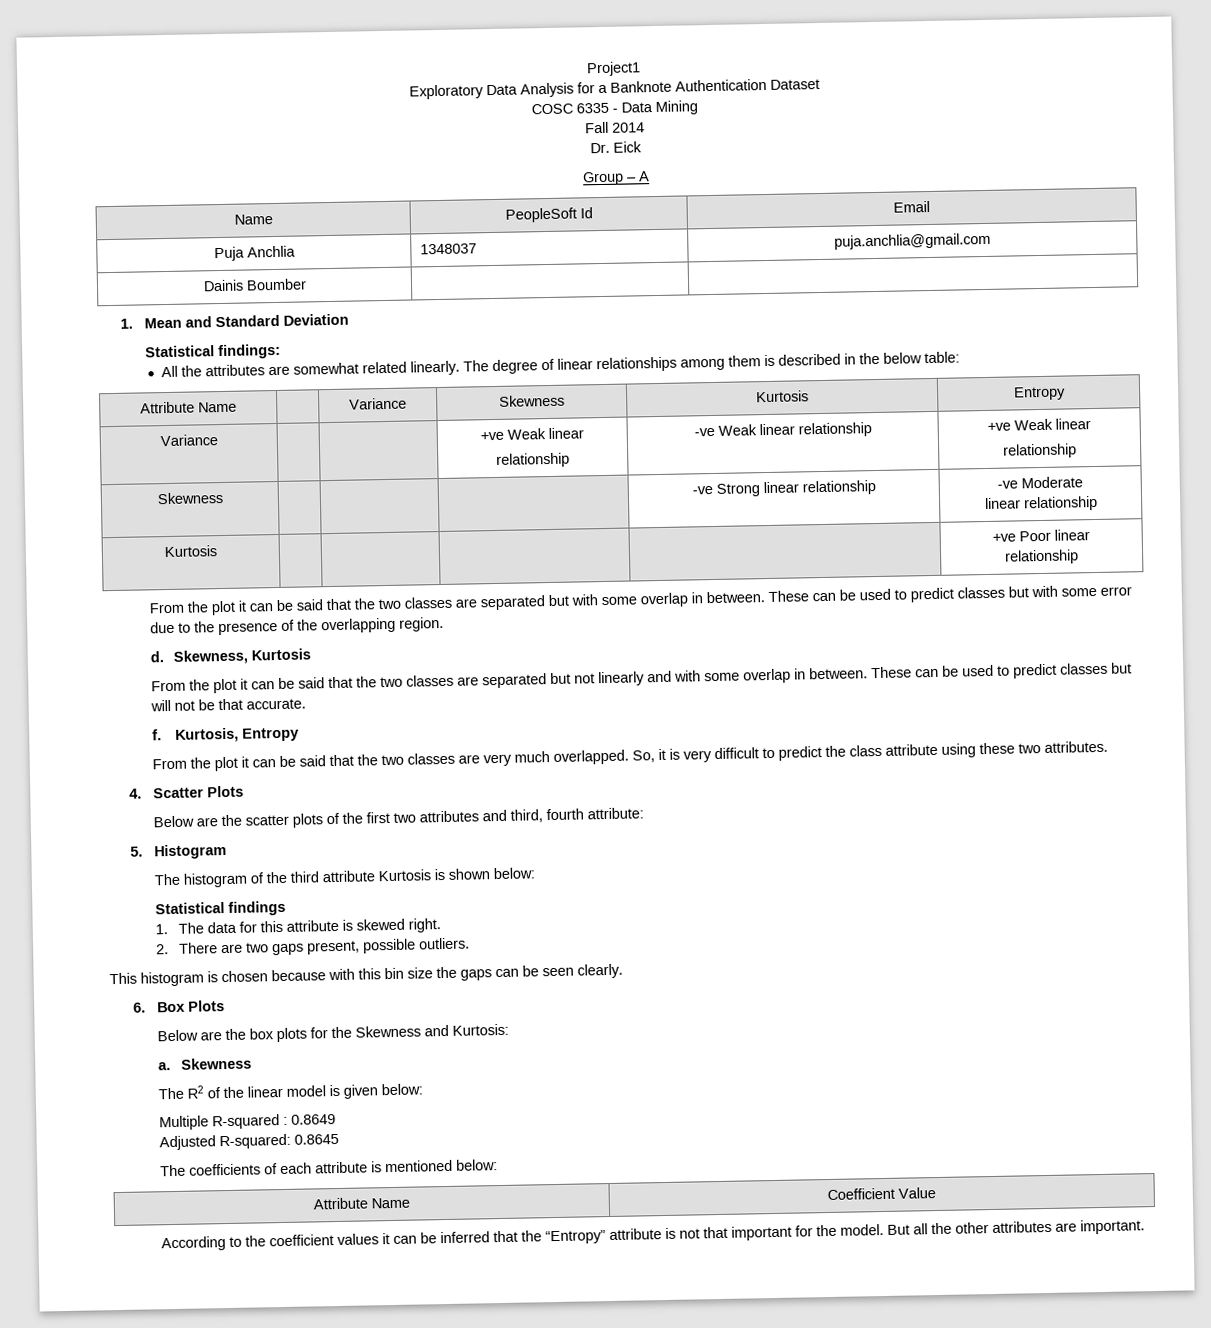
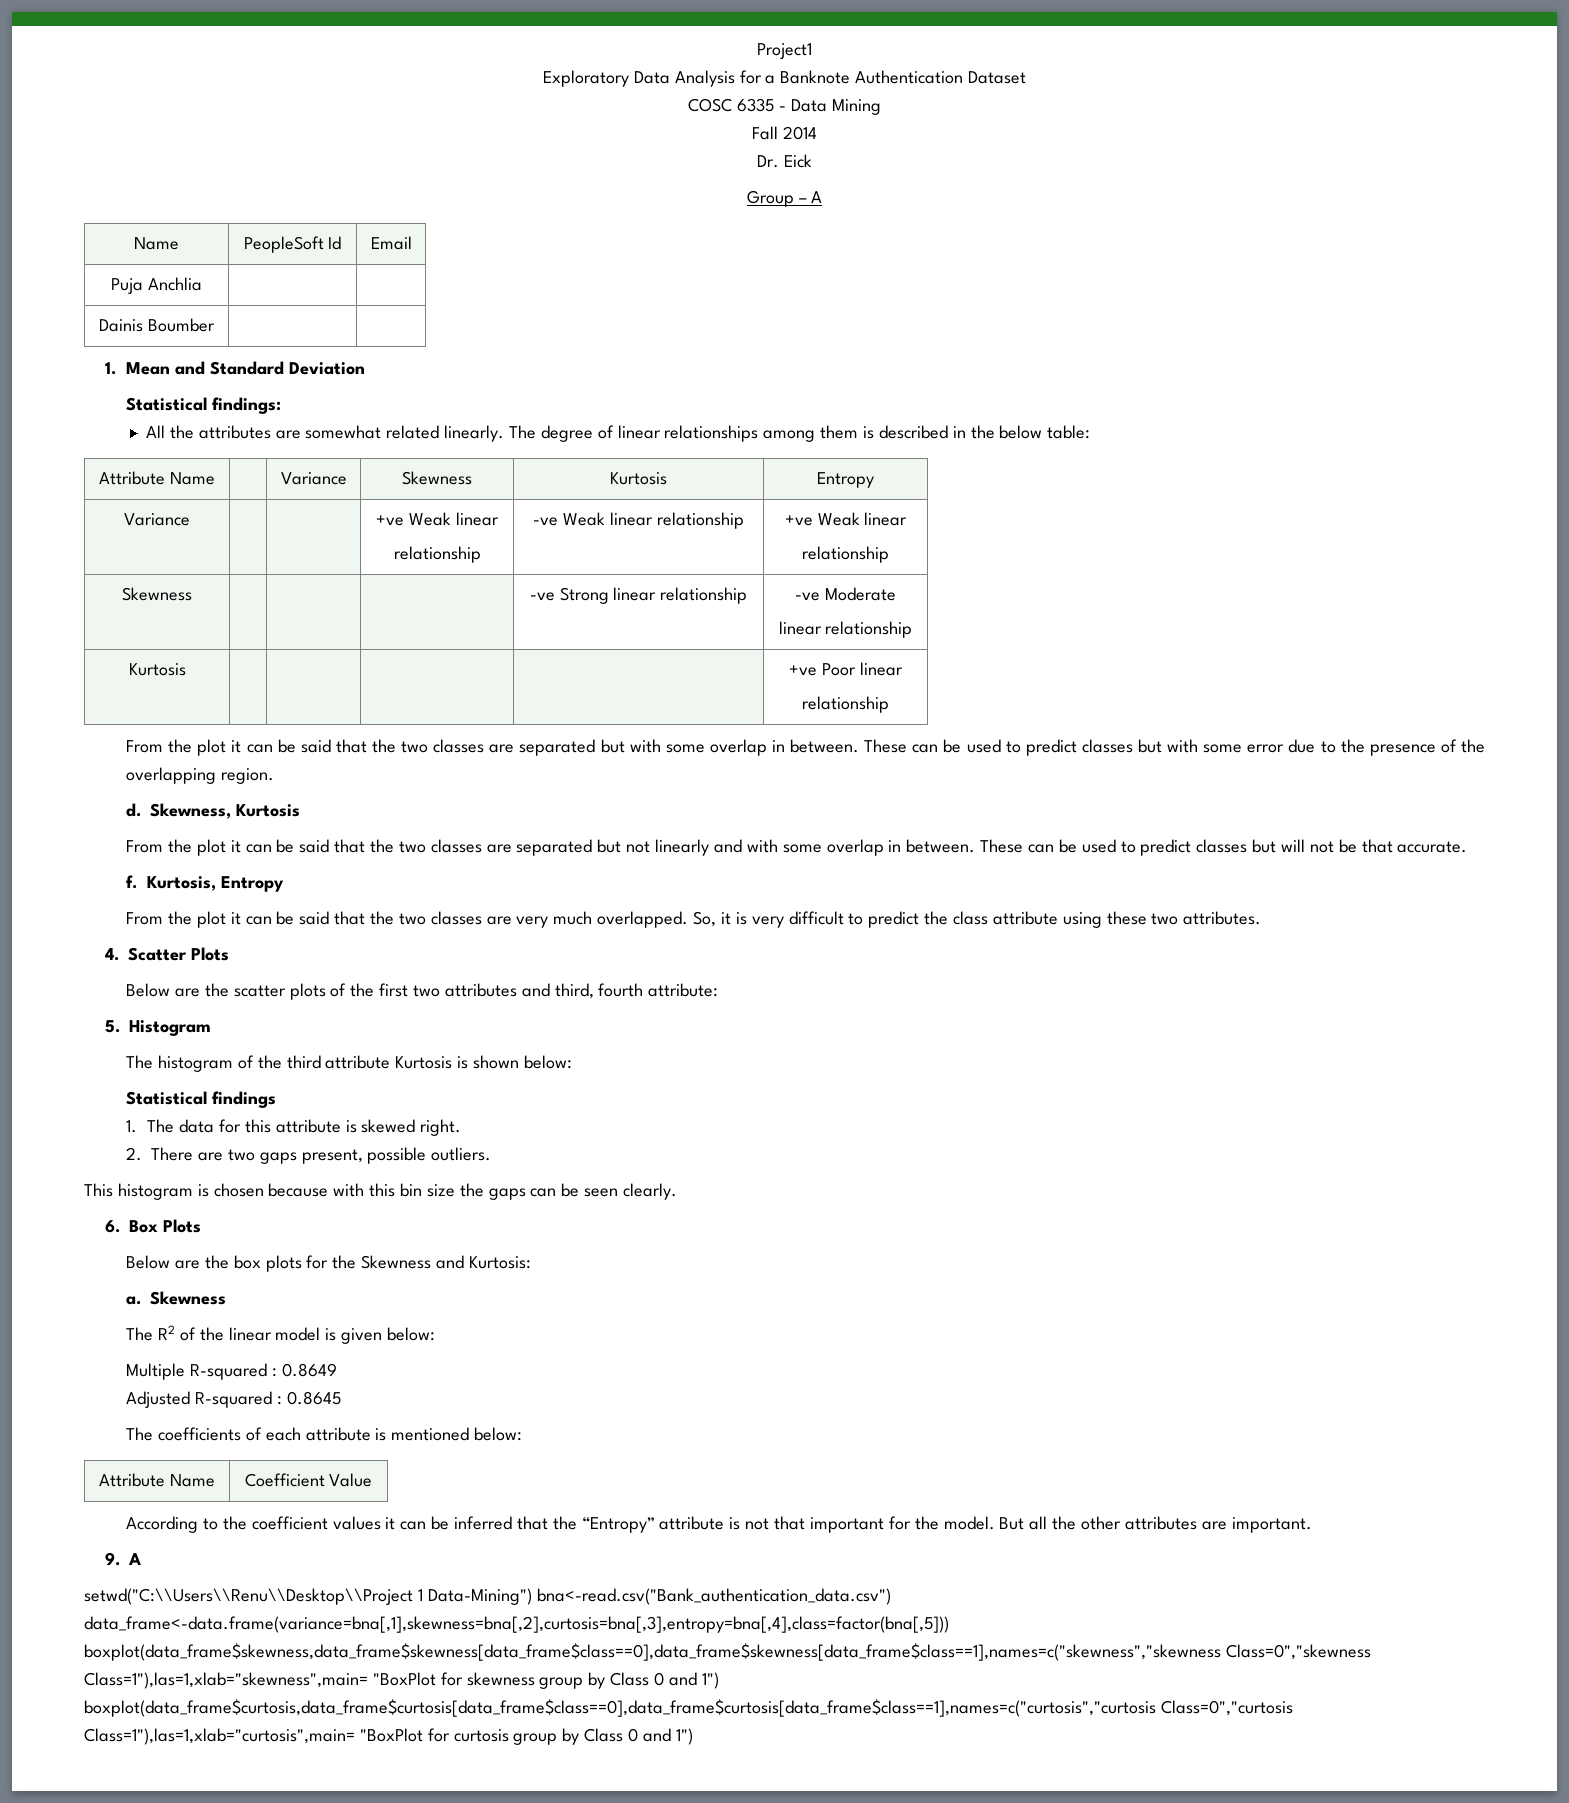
[420,243,478,255] [834,232,992,250] 1348037 | puja.anchlia@gmail.com -> (202, 284) |
[218,1133,291,1150] R-squared: -> [195,1391,282,1408] R-squared :
(1145, 1227) none -> [105,1552,142,1566] [84,1588,891,1605] [84,1616,949,1633] [84,1643,1371,1661] [84,1672,719,1689] [84,1699,1293,1717] [84,1728,693,1745] // 9. A // setwd("C:\\Users\\Renu\\Desktop\\Project 1 Data-Mining") bna<-read.csv("Bank_authentication_data.csv") data_frame<-data.frame(variance=bna[,1],skewness=bna[,2],curtosis=bna[,3],entropy=bna[,4],class=factor(bna[,5])) boxplot(data_frame$skewness,data_frame$skewness[data_frame$class==0],data_frame$skewness[data_frame$class==1],names=c("skewness","skewness Class=0","skewness Class=1"),las=1,xlab="skewness",main= "BoxPlot for skewness group by Class 0 and 1") boxplot(data_frame$curtosis,data_frame$curtosis[data_frame$class==0],data_frame$curtosis[data_frame$class==1],names=c("curtosis","curtosis Class=0","curtosis Class=1"),las=1,xlab="curtosis",main= "BoxPlot for curtosis group by Class 0 and 1")

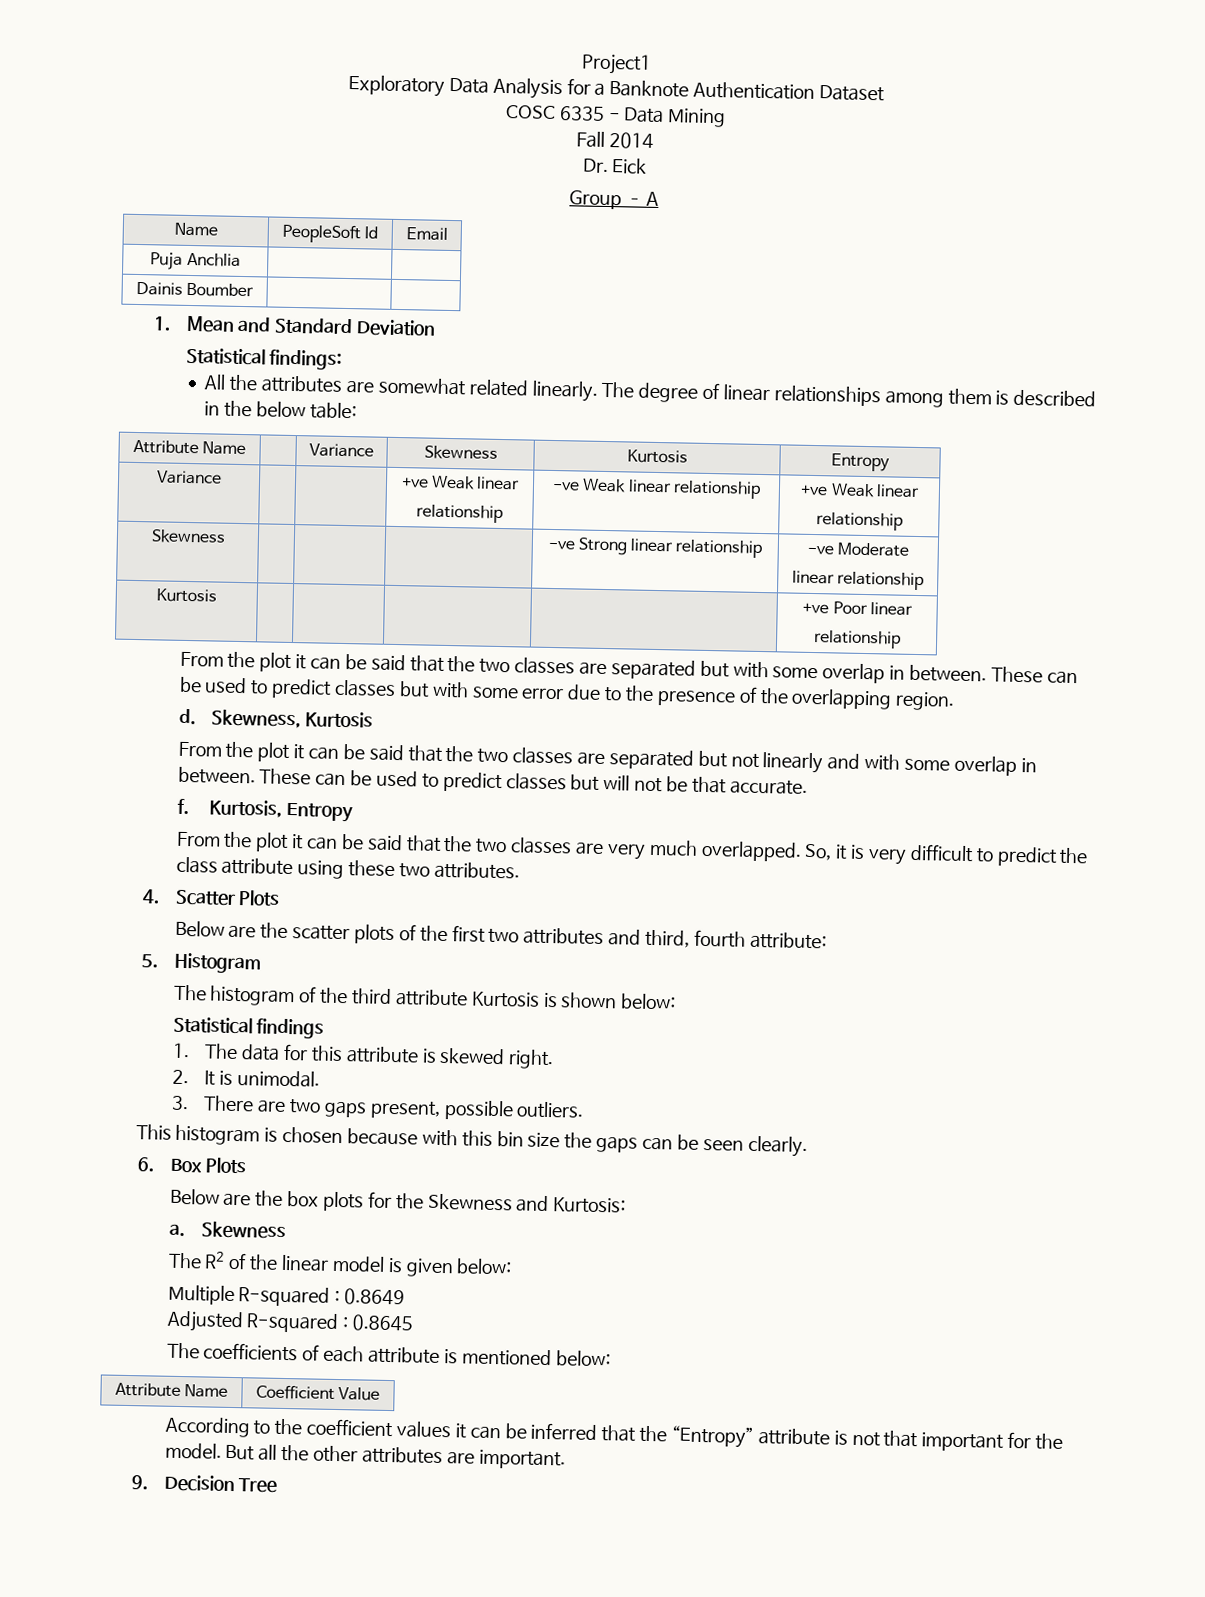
(143, 1154) none -> [204,1070,321,1088] [170,1095,189,1111] It is unimodal. // 3.
[128,1553,142,1565] [84,1588,891,1605] [84,1616,949,1633] [84,1643,1371,1661] [84,1672,719,1689] [84,1699,1293,1717] [84,1728,693,1745] A // setwd("C:\\Users\\Renu\\Desktop\\Project 1 Data-Mining") bna<-read.csv("Bank_authentication_data.csv") data_frame<-data.frame(variance=bna[,1],skewness=bna[,2],curtosis=bna[,3],entropy=bna[,4],class=factor(bna[,5])) boxplot(data_frame$skewness,data_frame$skewness[data_frame$class==0],data_frame$skewness[data_frame$class==1],names=c("skewness","skewness Class=0","skewness Class=1"),las=1,xlab="skewness",main= "BoxPlot for skewness group by Class 0 and 1") boxplot(data_frame$curtosis,data_frame$curtosis[data_frame$class==0],data_frame$curtosis[data_frame$class==1],names=c("curtosis","curtosis Class=0","curtosis Class=1"),las=1,xlab="curtosis",main= "BoxPlot for curtosis group by Class 0 and 1") -> [163,1474,278,1493] Decision Tree

